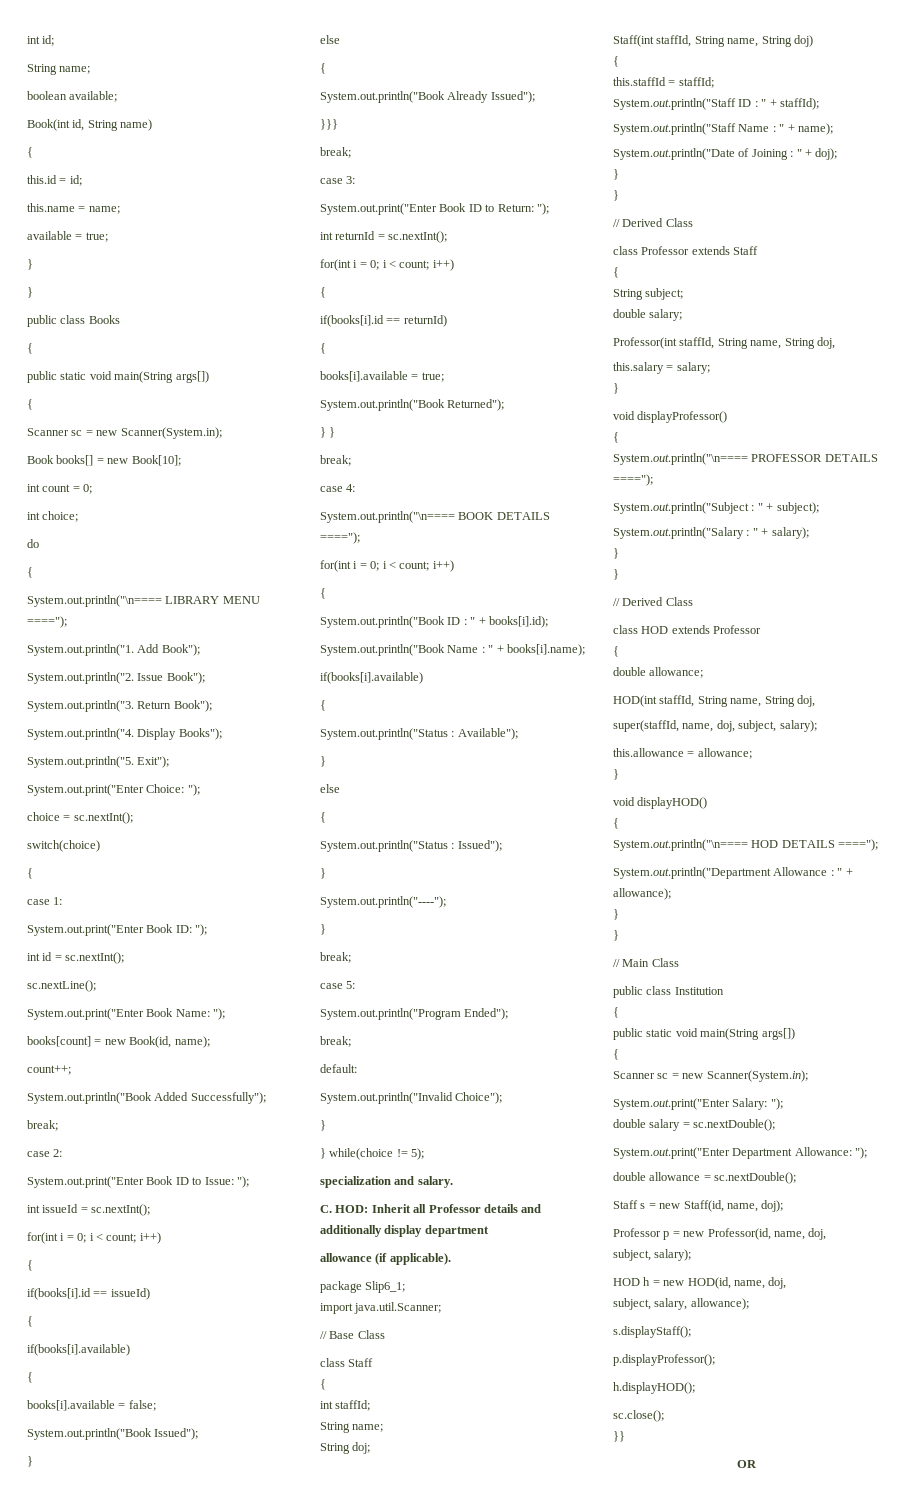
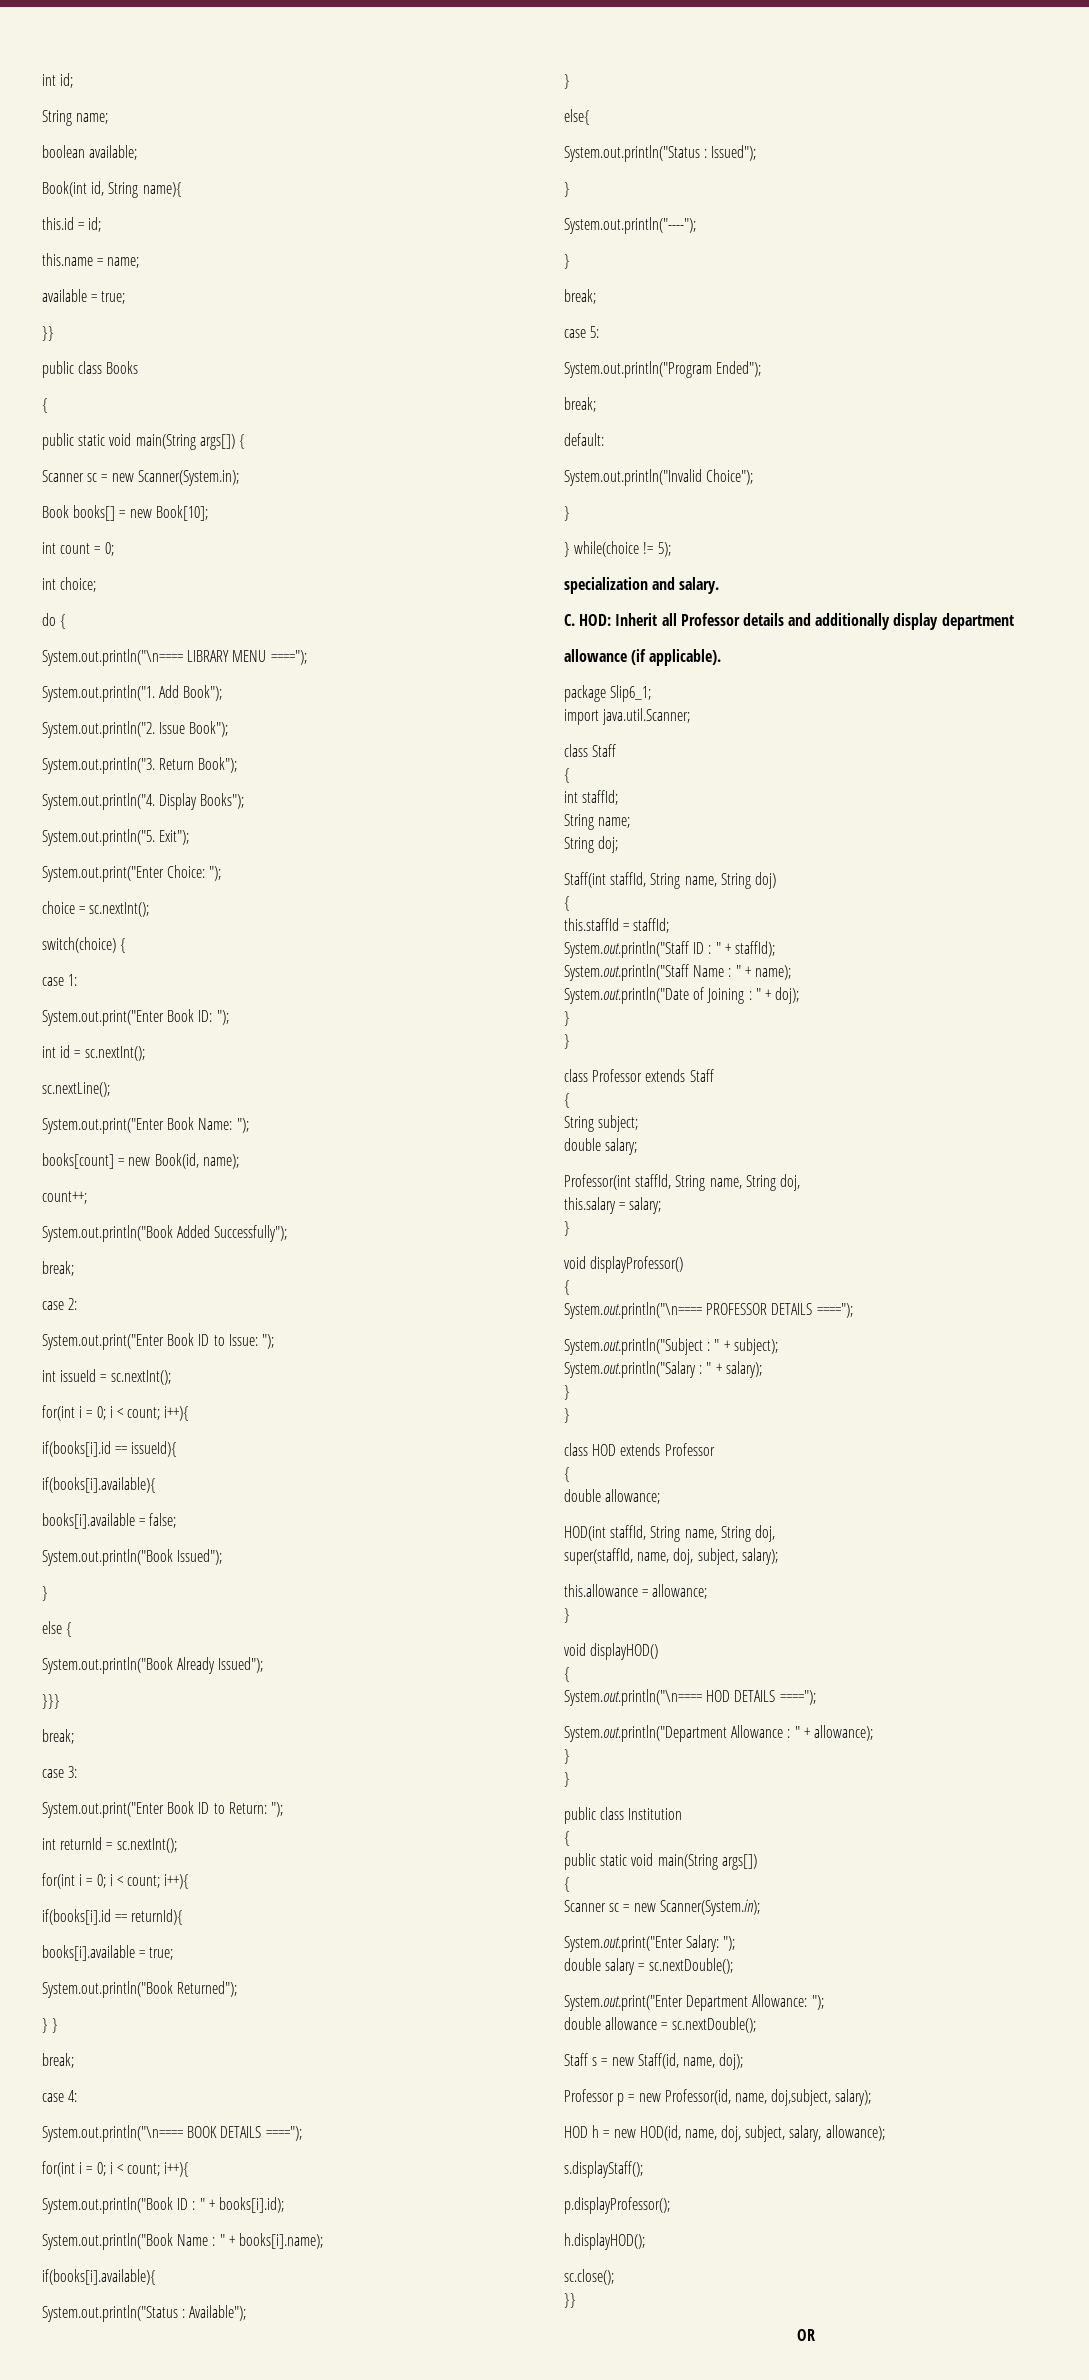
[120,119,153,131] [27,147,33,158] name) // { -> [142,182,182,197] name){
[27,259,33,270] [27,287,33,298] } // } -> [42,326,54,341] }}
(209, 377) // -> (235, 442) none
(39, 543) // -> (56, 619) none
(100, 846) // -> (116, 945) none
[139,1232,161,1244] [27,1260,33,1271] [27,1288,150,1300] [27,1316,33,1327] [27,1344,130,1356] [27,1372,33,1383] i++) // { // if(books[i].id == issueId) // { // if(books[i].available) // { -> [164,1406,190,1421] [42,1441,178,1457] [42,1477,156,1493] i++){ // if(books[i].id == issueId){ // if(books[i].available){
(340, 39) // -> (62, 1627) none
[432,259,454,271] [320,287,326,298] [320,315,447,327] [320,343,326,354] i++) // { // if(books[i].id == returnId) // { -> [164,1874,190,1889] [42,1909,184,1925] i++){ // if(books[i].id == returnId){
[432,560,454,572] [320,588,326,599] i++) // { -> [164,2162,190,2177] i++){
[320,672,423,684] [320,700,326,711] if(books[i].available) // { -> [42,2269,156,2285] if(books[i].available){
[320,784,340,793] [320,812,326,823] else // { -> [564,109,590,125] else{
[320,1330,385,1339] // // Base Class -> (691, 716) none
[613,218,693,227] // // Derived Class -> (570, 1041) none
[613,597,693,606] // // Derived Class -> (570, 1415) none
[613,958,679,967] // // Main Class -> (570, 1779) none
[808,1228,827,1240] [613,1249,651,1261] doj, // subject, -> [771,2089,832,2106] doj,subject,
(787, 1283) // -> (742, 2133) none

